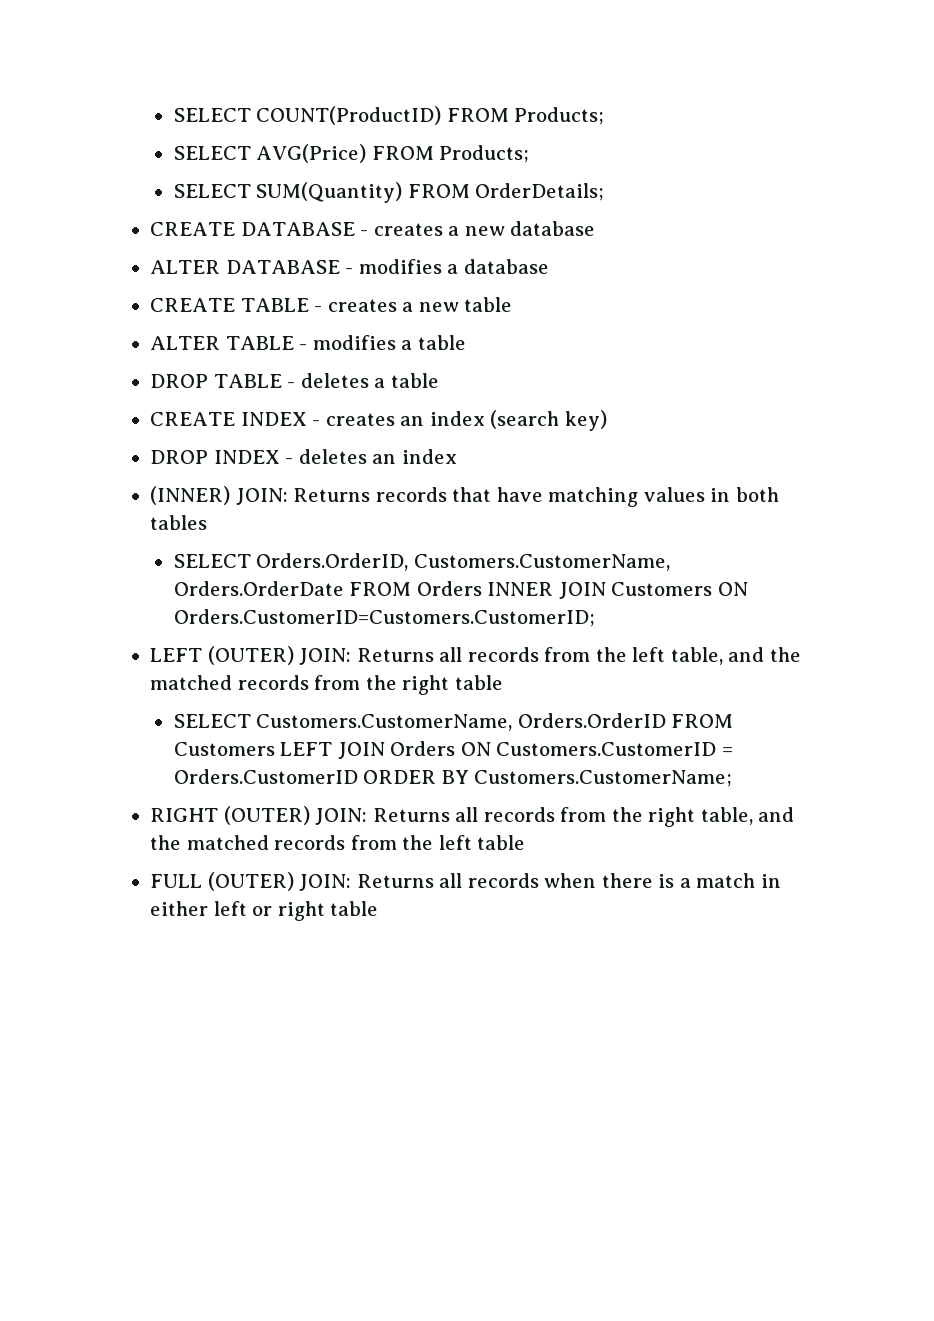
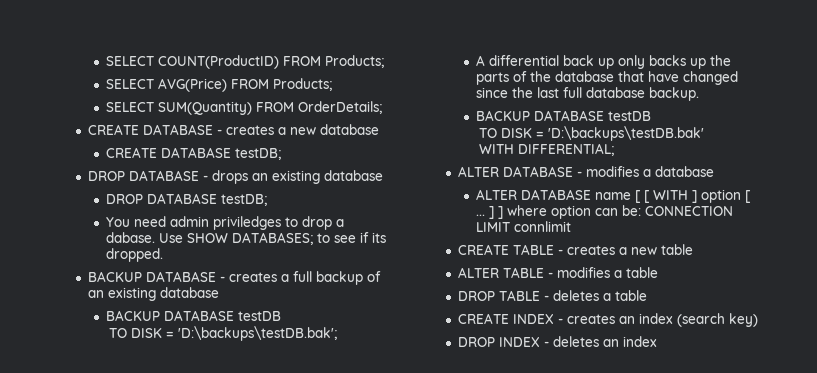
(596, 228) none -> [105,147,281,160] [87,170,383,184] [105,193,267,206] [105,216,344,230] [105,232,386,245] [105,248,163,262] [87,271,381,285] [87,287,219,301] [105,310,281,321] [108,326,337,341] [475,55,731,69] [475,71,738,85] [475,87,699,101] [475,110,651,121] [478,126,704,141] [478,143,614,156] // CREATE DATABASE testDB; // DROP DATABASE - drops an existing database // DROP DATABASE testDB; // You need admin priviledges to drop a dabase. Use SHOW DATABASES; to see if its dropped. // BACKUP DATABASE - creates a full backup of an existing database // BACKUP DATABASE testDB // TO DISK = 'D:\backups\testDB.bak'; // A differential back up only backs up the parts of the database that have changed since the last full database backup. // BACKUP DATABASE testDB // TO DISK = 'D:\backups\testDB.bak' // WITH DIFFERENTIAL;
(549, 266) none -> [475,189,751,203] [475,205,733,219] [475,221,571,232] // ALTER DATABASE name [ [ WITH ] option [ ... ] ] where option can be: CONNECTION LIMIT connlimit
[150,486,779,507] [150,515,208,530] [173,553,670,571] [173,581,748,599] [173,609,595,627] [150,646,801,665] [150,675,503,695] [173,713,734,731] [173,741,733,759] [173,769,733,787] [150,806,795,827] [150,835,526,850] [150,872,781,891] [150,901,379,921] // (INNER) JOIN: Returns records that have matching values in both tables // SELECT Orders.OrderID, Customers.CustomerName, Orders.OrderDate FROM Orders INNER JOIN Customers ON Orders.CustomerID=Customers.CustomerID; // LEFT (OUTER) JOIN: Returns all records from the left table, and the matched records from the right table // SELECT Customers.CustomerName, Orders.OrderID FROM Customers LEFT JOIN Orders ON Customers.CustomerID = Orders.CustomerID ORDER BY Customers.CustomerName; // RIGHT (OUTER) JOIN: Returns all records from the right table, and the matched records from the left table // FULL (OUTER) JOIN: Returns all records when there is a match in either left or right table -> (657, 341) none

